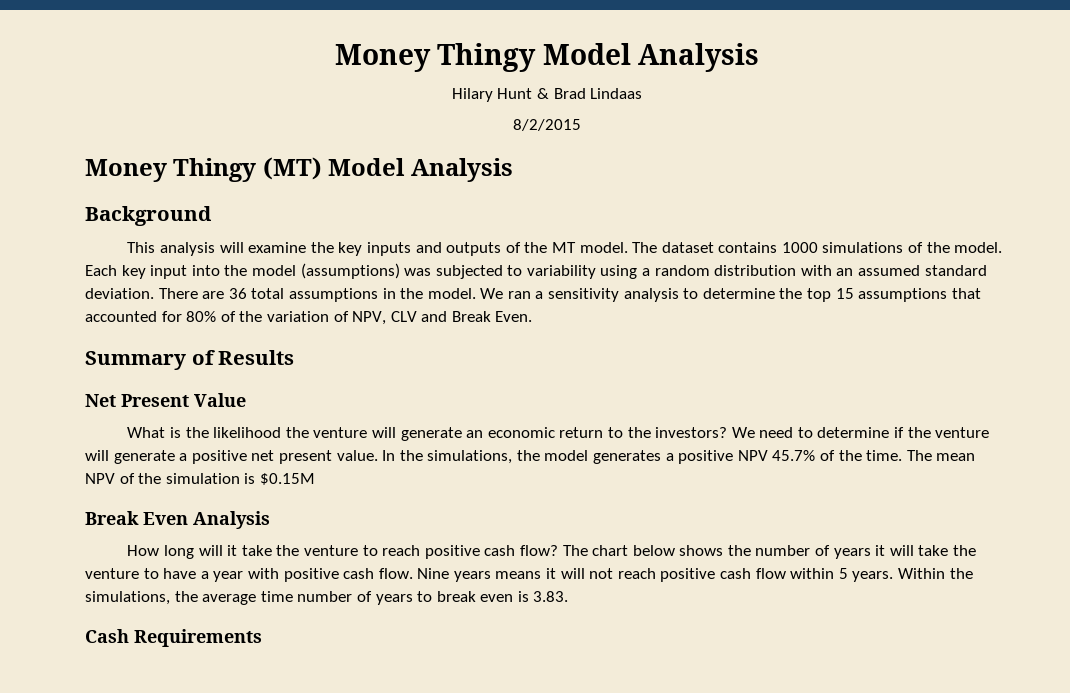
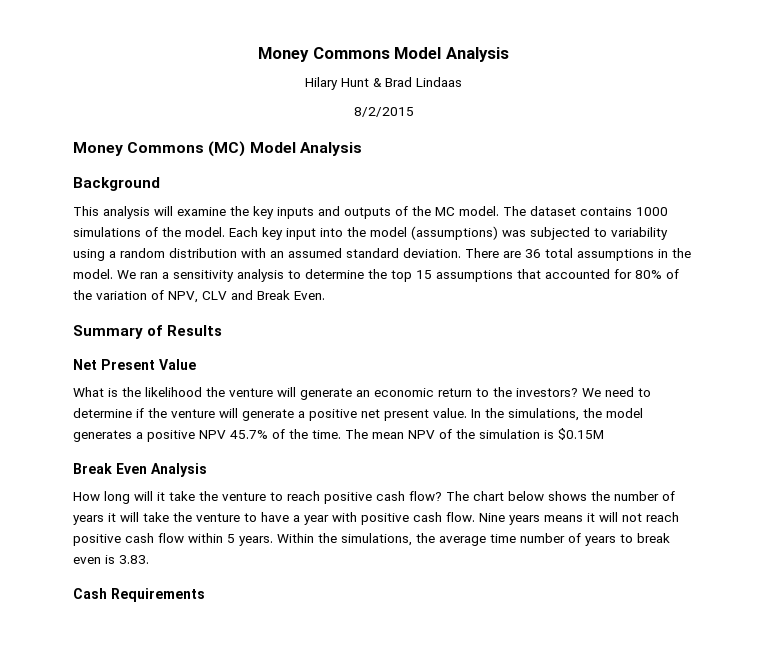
[334,43,537,72] Money Thingy -> [258,47,390,62] Money Commons
[173,157,322,182] Thingy (MT) -> [127,141,246,157] Commons (MC)
[551,242,576,253] MT -> [435,207,455,216] MC

